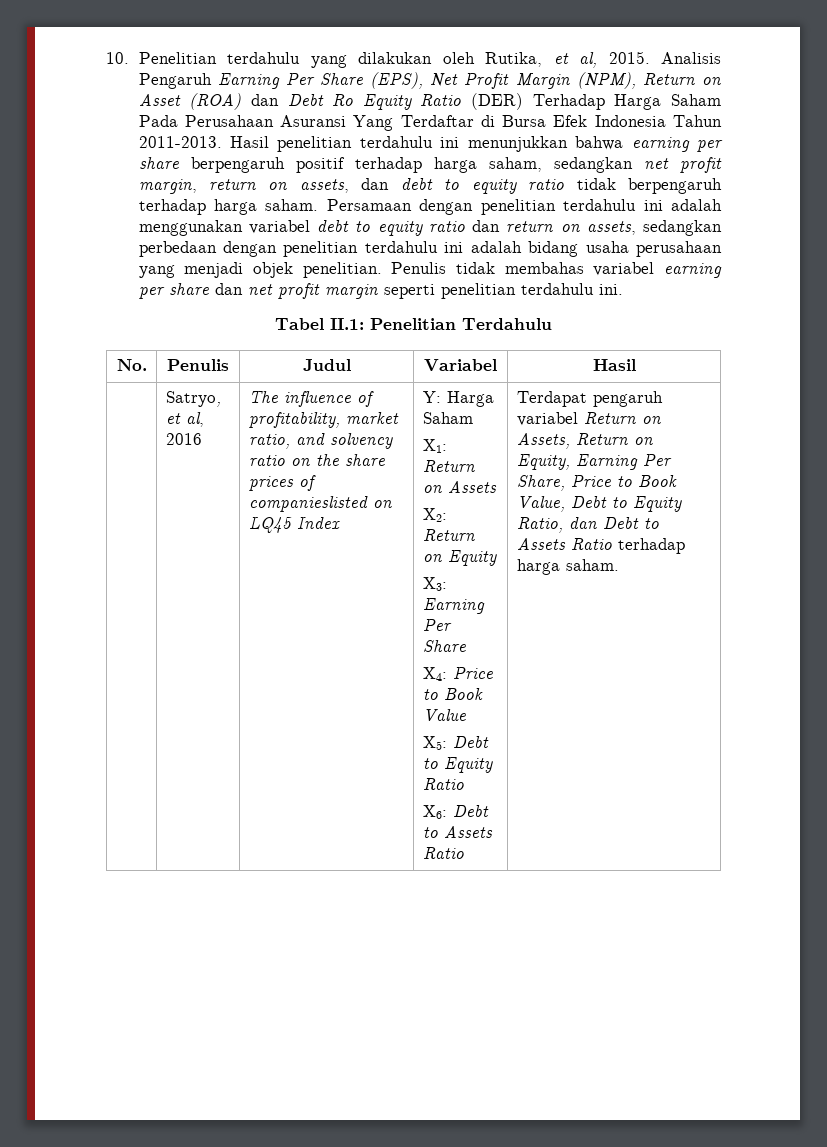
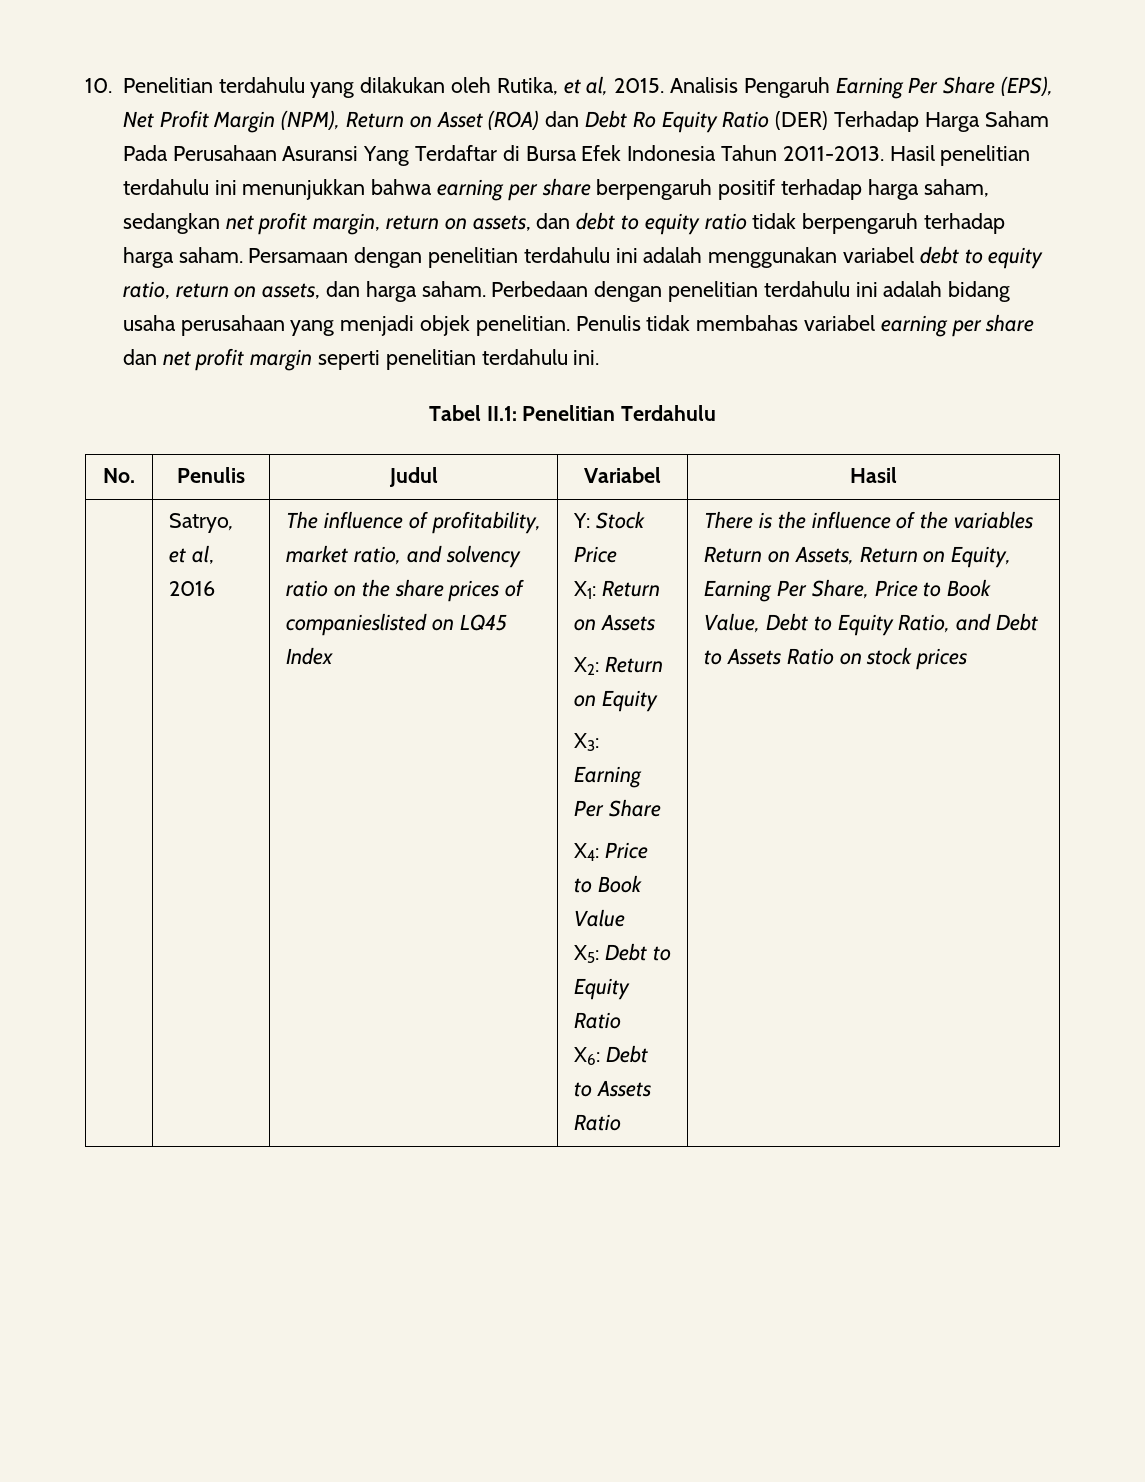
[428,220,722,236] [138,241,217,257] ratio dan return on assets, sedangkan perbedaan -> [122,281,589,302] ratio, return on assets, dan harga saham. Perbedaan
[446,391,494,407] [422,412,473,424] Harga Saham -> [595,511,645,529] [574,546,618,563] Stock Price
[516,391,663,407] [516,412,578,426] Terdapat pengaruh variabel -> [704,511,1033,529] There is the influence of the variables
[568,517,659,529] [516,538,685,554] [516,559,619,575] dan Debt to Assets Ratio terhadap harga saham. -> [956,613,1038,631] [704,647,968,670] and Debt to Assets Ratio on stock prices

